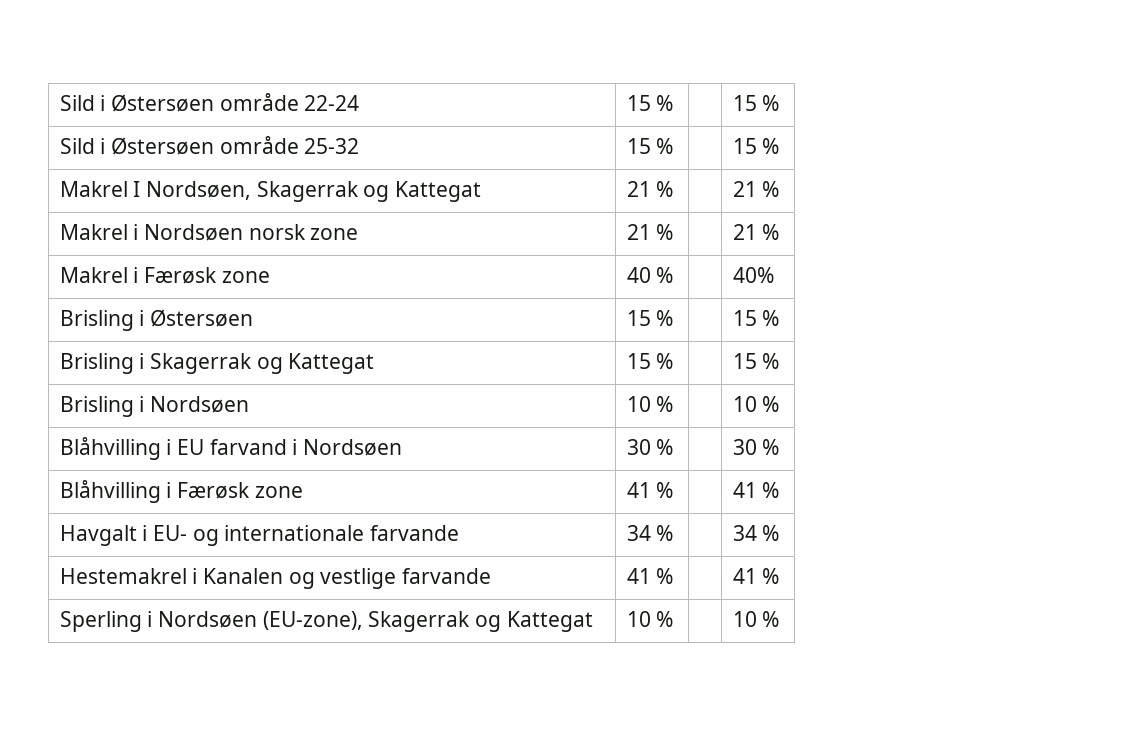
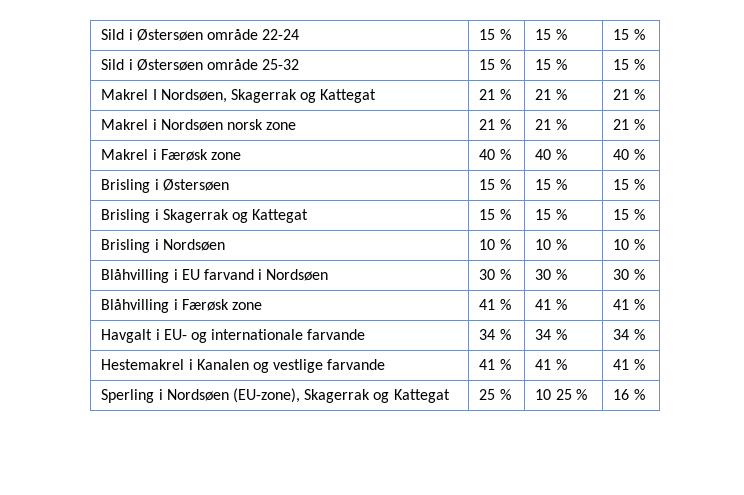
(674, 103) none -> [535,29,567,40] 15 %
(674, 146) none -> [535,59,567,70] 15 %
(674, 189) none -> [535,89,567,100] 21 %
(674, 232) none -> [535,119,567,130] 21 %
[732,267,774,283] | 40% -> [535,149,567,160] [613,149,645,160] 40 % | 40 %
(674, 318) none -> [535,179,567,190] 15 %
(674, 361) none -> [535,209,567,220] 15 %
(674, 404) none -> [535,239,567,250] 10 %
(674, 447) none -> [535,269,567,280] 30 %
(674, 490) none -> [535,299,567,310] 41 %
(674, 533) none -> [535,329,567,340] 34 %
(674, 576) none -> [535,359,567,370] 41 %
[626,611,674,627] [732,611,757,627] 10 % | | 10 -> [479,389,511,400] [535,389,587,400] [613,389,630,400] 25 % | 10 25 % | 16

